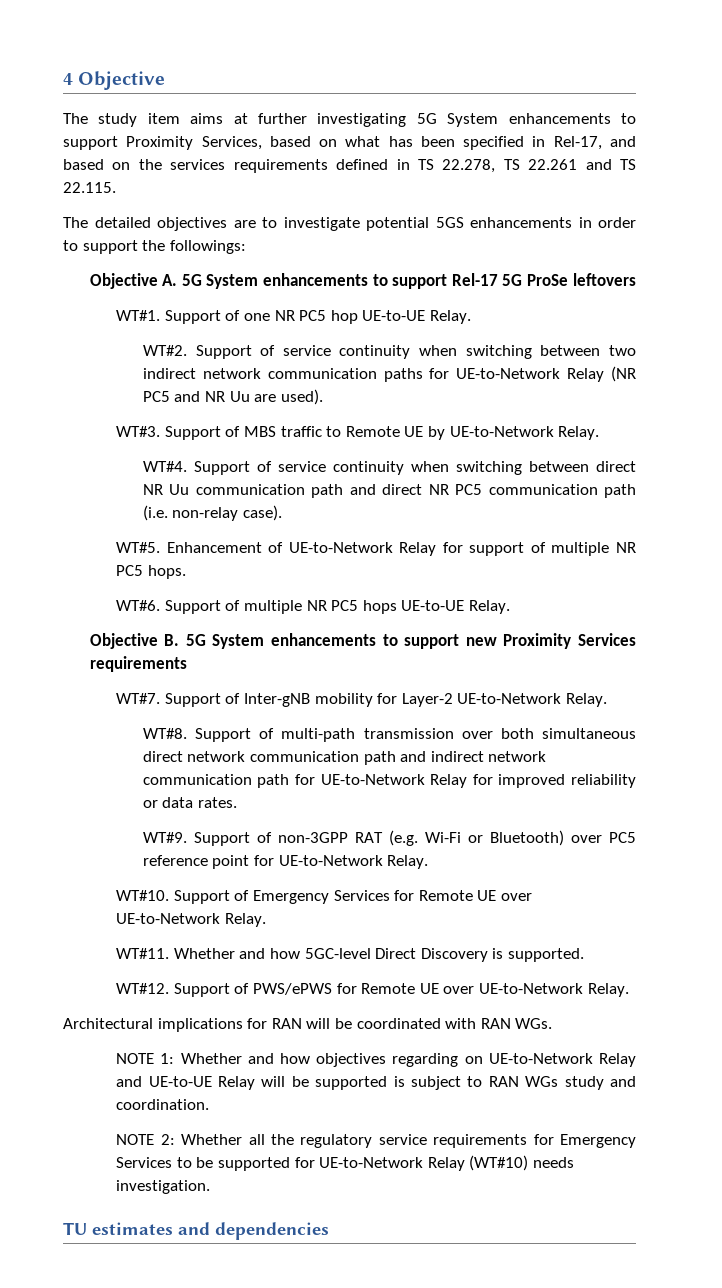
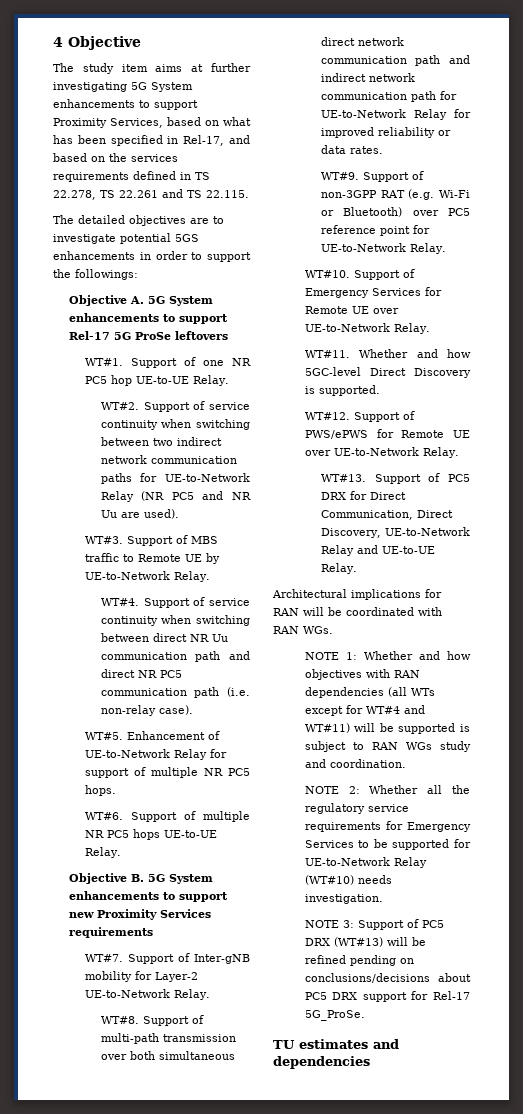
(629, 990) none -> [320,473,470,484] [320,491,406,500] [320,510,453,520] [320,527,470,538] [320,545,435,556] [320,563,357,574] // WT#13. Support of PC5 DRX for Direct Communication, Direct Discovery, UE-to-Network Relay and UE-to-UE Relay.
[392,1053,636,1067] [116,1076,256,1090] regarding on UE-to-Network Relay and UE-to-UE Relay -> [365,669,420,678] [304,687,435,698] [304,705,425,716] [304,723,350,733] with RAN dependencies (all WTs except for WT#4 and WT#11)
(211, 1187) none -> [304,919,444,930] [304,937,426,947] [304,955,414,966] [304,973,471,983] [304,991,470,1002] [304,1010,365,1021] // NOTE 3: Support of PC5 DRX (WT#13) will be refined pending on conclusions/decisions about PC5 DRX support for Rel-17 5G_ProSe.

